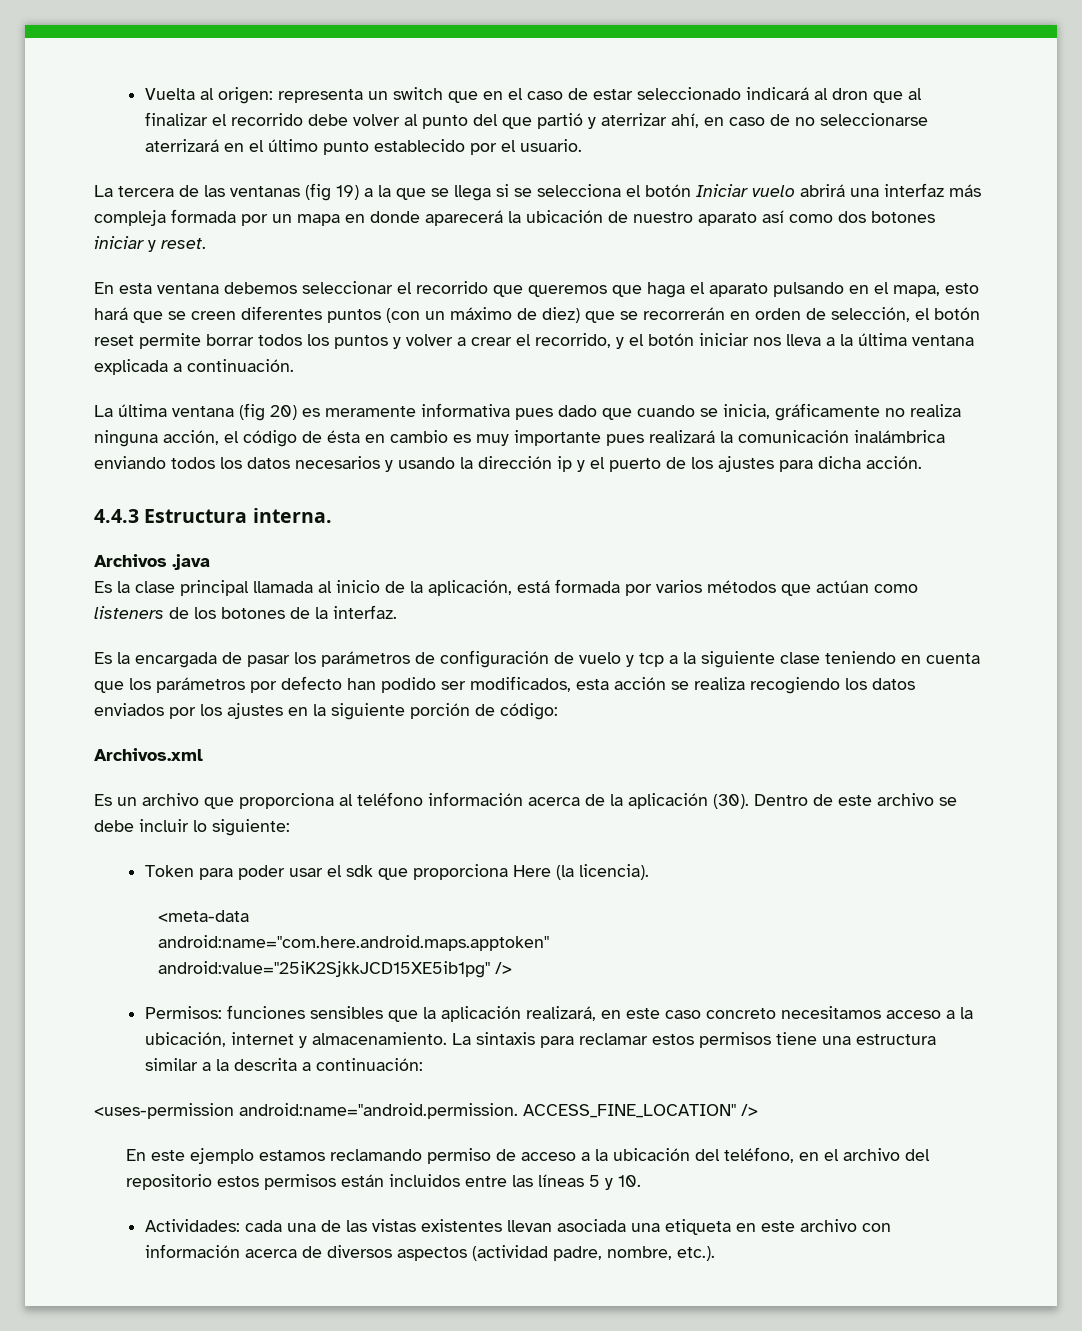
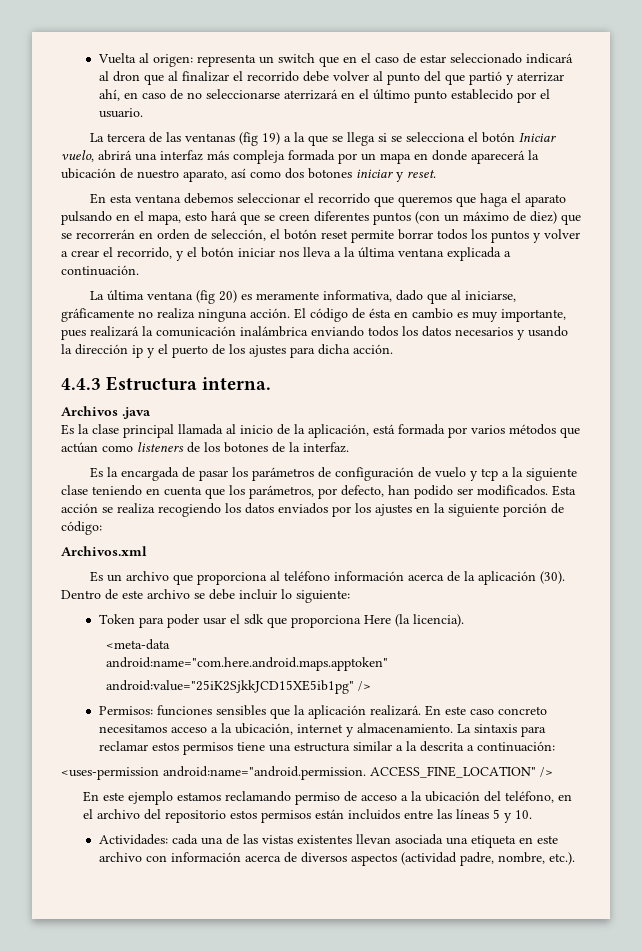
[752,185,795,197] vuelo -> [61,150,94,162] vuelo,
[698,212,757,226] aparato -> [183,169,227,182] aparato,
[421,403,770,420] informativa pues dado que cuando se inicia, -> [322,290,516,304] informativa, dado que al iniciarse,
[163,430,239,445] acción, el -> [250,308,306,319] acción. El
[514,430,601,446] importante -> [501,309,566,322] importante,
[156,676,342,693] parámetros por defecto -> [249,485,384,499] parámetros, por defecto,
[470,676,609,692] modificados, esta -> [477,485,576,496] modificados. Esta
[526,1006,622,1021] realizará, en -> [369,705,441,716] realizará. En

